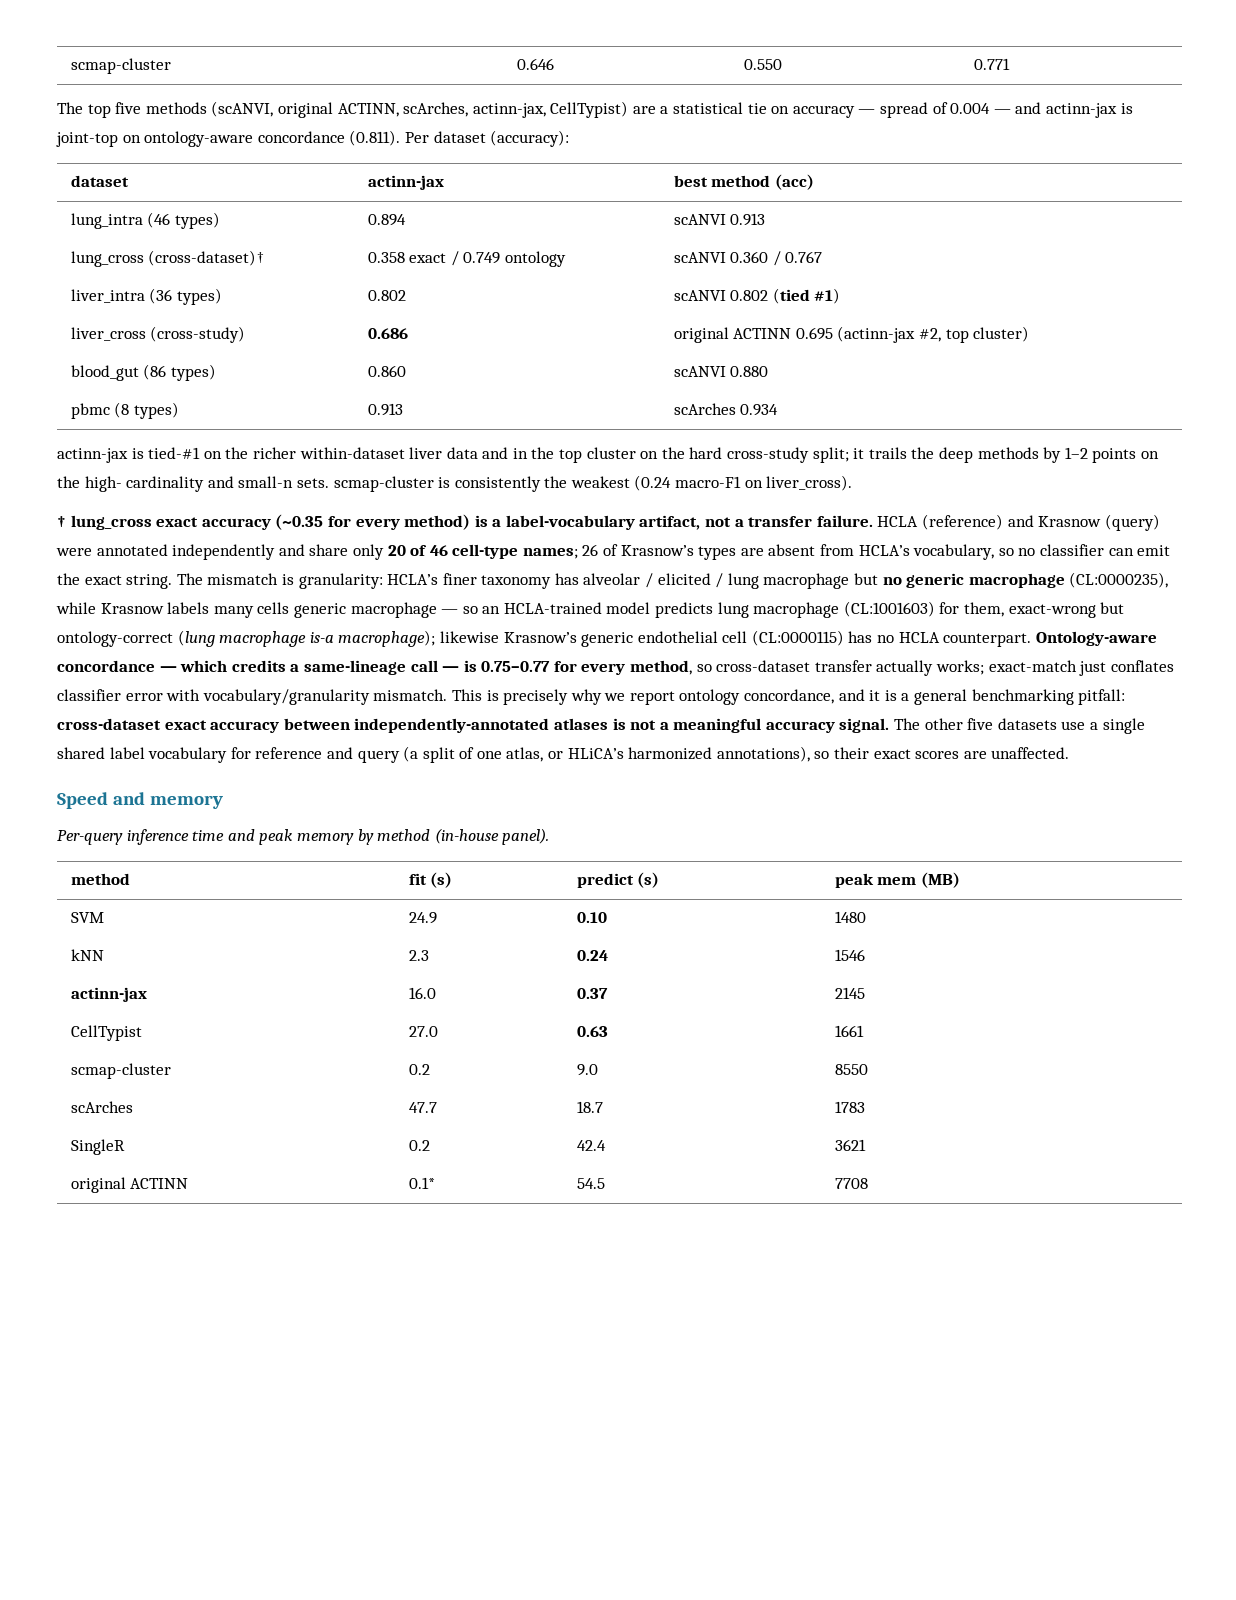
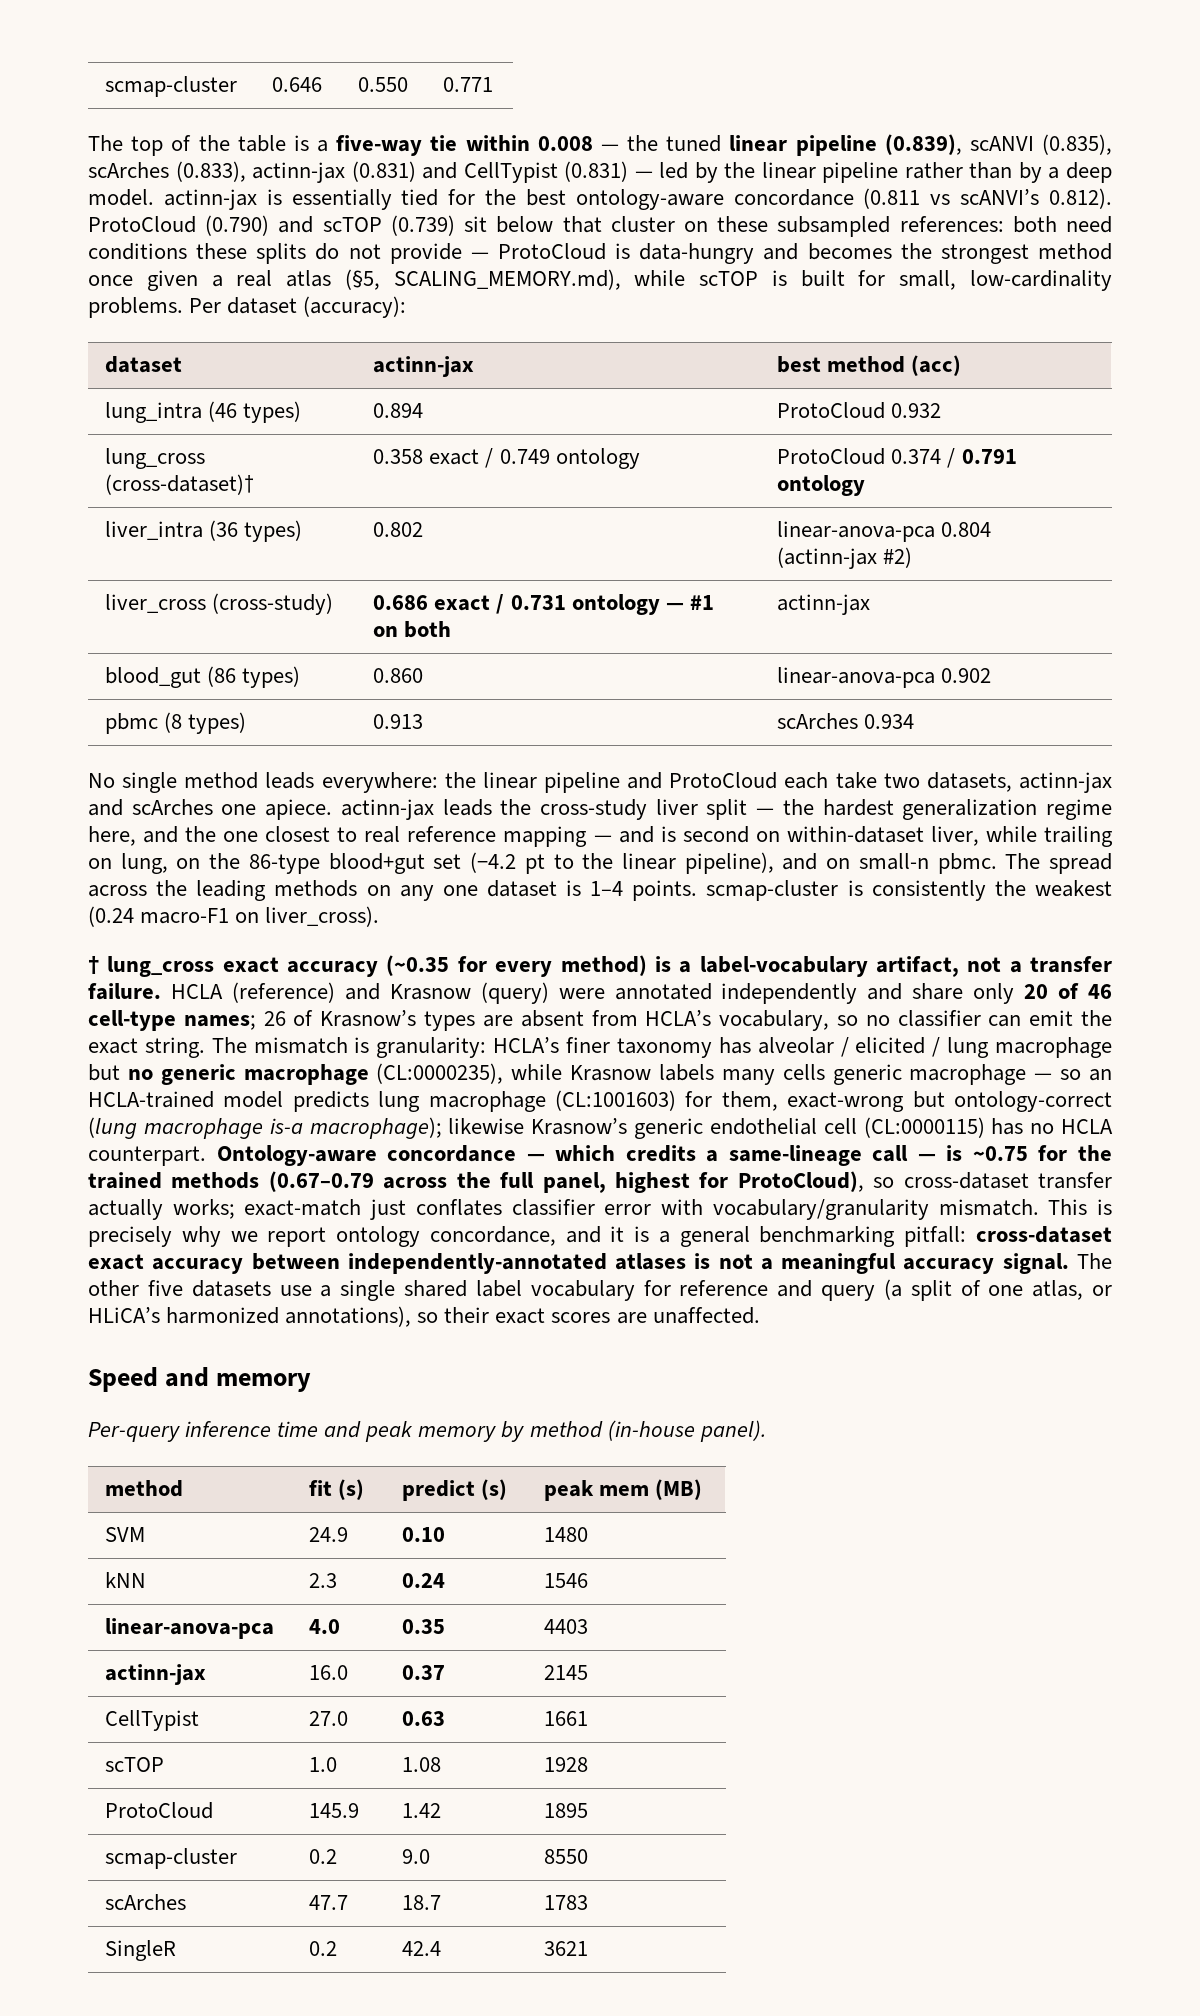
[115,101,1133,118] [56,130,401,147] five methods (scANVI, original ACTINN, scArches, actinn-jax, CellTypist) are a statistical tie on accuracy — spread of 0.004 — and actinn-jax is joint-top on ontology-aware concordance (0.811). -> [171,134,1112,156] [88,161,1112,183] [88,188,1112,210] [88,215,1112,237] [88,243,1112,264] [88,269,1112,291] [88,297,183,318] of the table is a five-way tie within 0.008 — the tuned linear pipeline (0.839), scANVI (0.835), scArches (0.833), actinn-jax (0.831) and CellTypist (0.831) — led by the linear pipeline rather than by a deep model. actinn-jax is essentially tied for the best ontology-aware concordance (0.811 vs scANVI’s 0.812). ProtoCloud (0.790) and scTOP (0.739) sit below that cluster on these subsampled references: both need conditions these splits do not provide — ProtoCloud is data-hungry and becomes the strongest method once given a real atlas (§5, SCALING_MEMORY.md), while scTOP is built for small, low-cardinality problems.
[673,213,766,226] scANVI 0.913 -> [777,402,942,419] ProtoCloud 0.932
[673,251,823,266] scANVI 0.360 / 0.767 -> [777,448,1017,468] [777,475,866,496] ProtoCloud 0.374 / 0.791 ontology
[673,288,841,304] scANVI 0.802 (tied #1) -> [777,521,992,542] [777,547,913,569] linear-anova-pca 0.804 (actinn-jax #2)
[673,326,1030,343] | original ACTINN 0.695 (actinn-jax #2, top cluster) -> [434,594,714,615] [373,621,452,638] [777,594,871,615] exact / 0.731 ontology — #1 on both | actinn-jax
[673,366,769,377] scANVI 0.880 -> [777,667,992,688] linear-anova-pca 0.902
[57,447,1159,463] [57,476,329,492] actinn-jax is tied-#1 on the richer within-dataset liver data and in the top cluster on the hard cross-study split; it trails the deep methods by 1–2 points on the high- cardinality and small-n sets. -> [88,772,1112,793] [88,799,1112,820] [88,826,1113,847] [88,852,1112,874] [88,880,698,901] No single method leads everywhere: the linear pipeline and ProtoCloud each take two datasets, actinn-jax and scArches one apiece. actinn-jax leads the cross-study liver split — the hardest generalization regime here, and the one closest to real reference mapping — and is second on within-dataset liver, while trailing on lung, on the 86-type blood+gut set (−4.2 pt to the linear pipeline), and on small-n pbmc. The spread across the leading methods on any one dataset is 1–4 points.
[481,660,693,675] 0.75–0.77 for every method, -> [972,1145,1112,1161] [88,1171,864,1193] ~0.75 for the trained methods (0.67–0.79 across the full panel, highest for ProtoCloud),
(865, 955) none -> [105,1618,275,1639] [309,1619,341,1634] [402,1619,446,1634] [544,1619,589,1634] // linear-anova-pca | 4.0 | 0.35 | 4403
(864, 1031) none -> [105,1757,165,1772] [309,1757,338,1772] [402,1757,442,1772] [544,1757,589,1772] [105,1802,214,1819] [309,1803,360,1818] [402,1803,442,1818] [544,1803,589,1818] // scTOP | 1.0 | 1.08 | 1928 // ProtoCloud | 145.9 | 1.42 | 1895
[70,1177,189,1193] [408,1177,435,1189] [576,1178,605,1189] [834,1178,868,1189] // original ACTINN | 0.1* | 54.5 | 7708 -> (589, 1948) none

